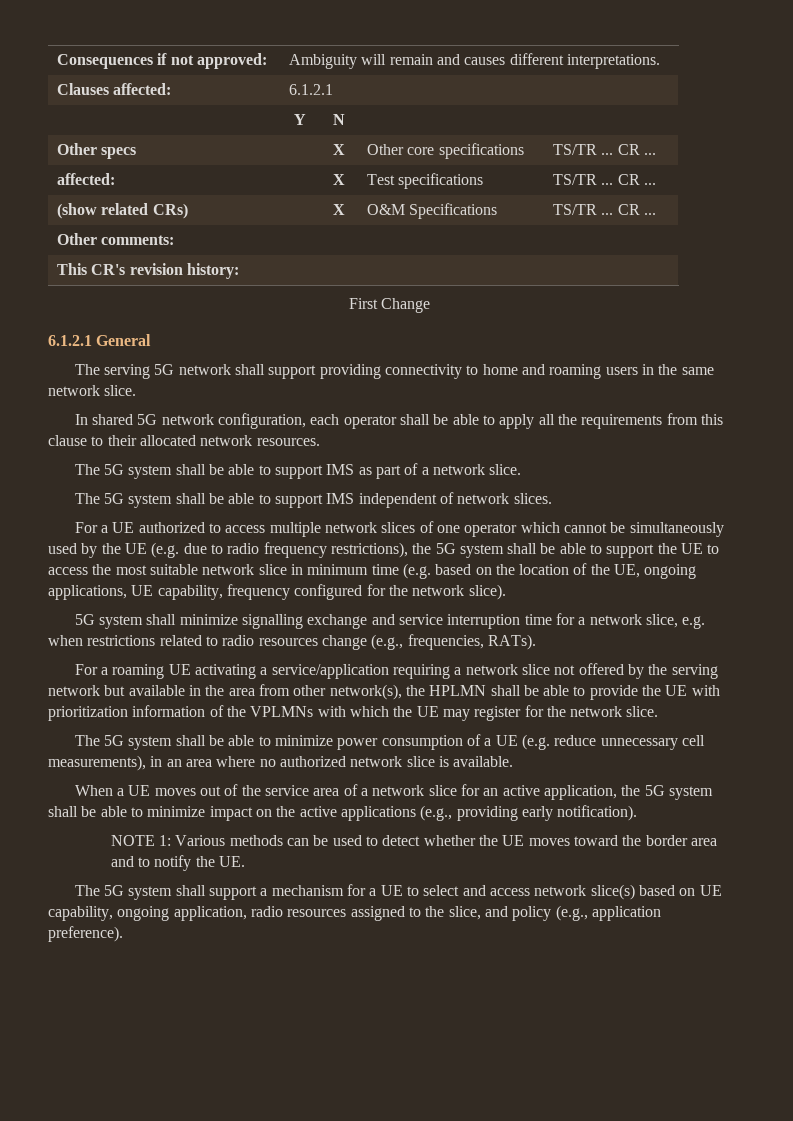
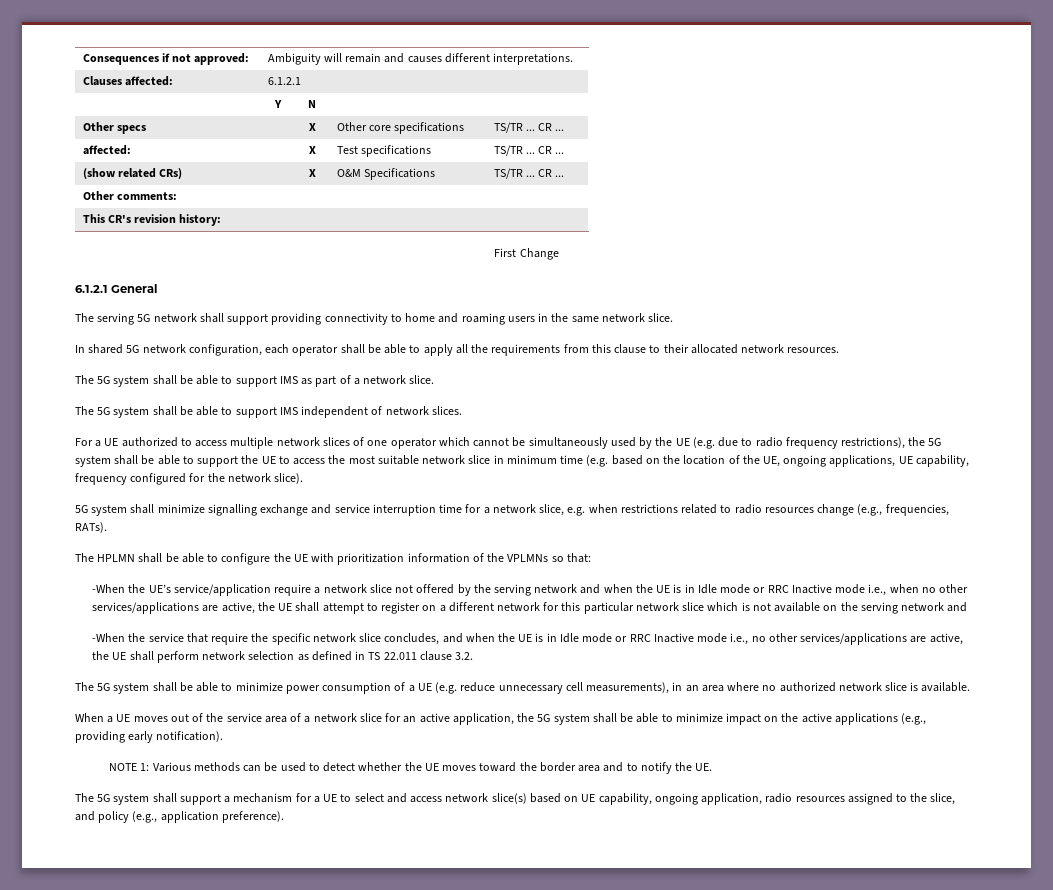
[74,664,451,679] For a roaming UE activating a service/application requiring -> [75,553,591,565] [92,584,312,596] The HPLMN shall be able to configure the UE with prioritization information of the VPLMNs so that: // -When the UE’s service/application require
[104,684,720,700] [48,705,659,721] but available in the area from other network(s), the HPLMN shall be able to provide the UE with prioritization information of the VPLMNs with which the UE may register for the network slice. -> [580,584,969,596] [92,602,968,614] [92,633,963,645] [92,651,473,663] and when the UE is in Idle mode or RRC Inactive mode i.e., when no other services/applications are active, the UE shall attempt to register on a different network for this particular network slice which is not available on the serving network and // -When the service that require the specific network slice concludes, and when the UE is in Idle mode or RRC Inactive mode i.e., no other services/applications are active, the UE shall perform network selection as defined in TS 22.011 clause 3.2.

